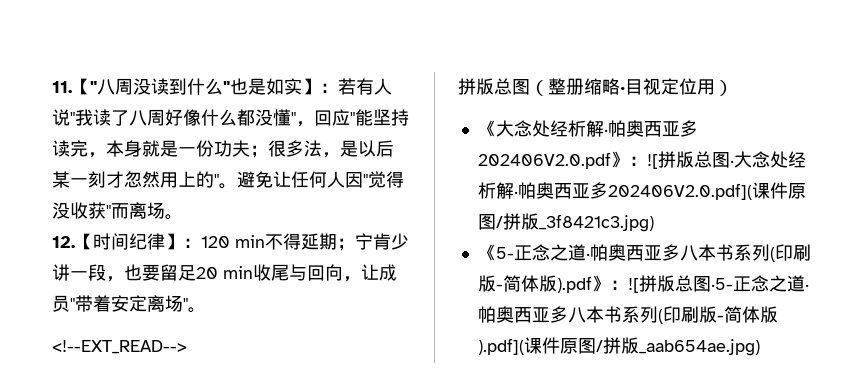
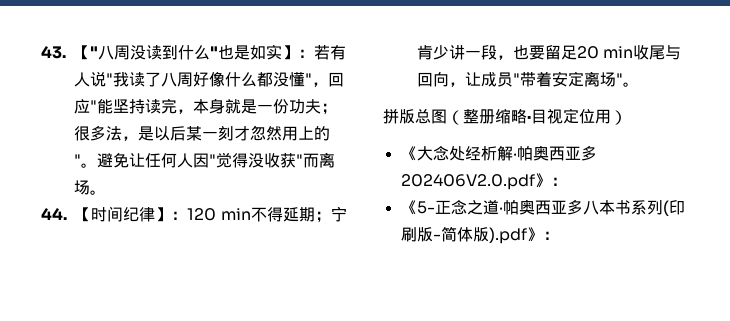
[52,81,72,93] 11. -> [41,45,66,59] 43.
[52,236,75,248] 12. -> [41,207,67,220] 44.
[52,340,187,354] // <!--EXT_READ--> -> (639, 84) none
[646,151,806,169] [477,182,806,200] [477,213,654,232] ![拼版总图·大念处经析解·帕奥西亚多202406V2.0.pdf](课件原图/拼版_3f8421c3.jpg) -> (567, 181) none
[627,275,809,293] [477,306,778,324] [477,337,760,356] ![拼版总图·5-正念之道·帕奥西亚多八本书系列(印刷版-简体版).pdf](课件原图/拼版_aab654ae.jpg) -> (559, 235) none

